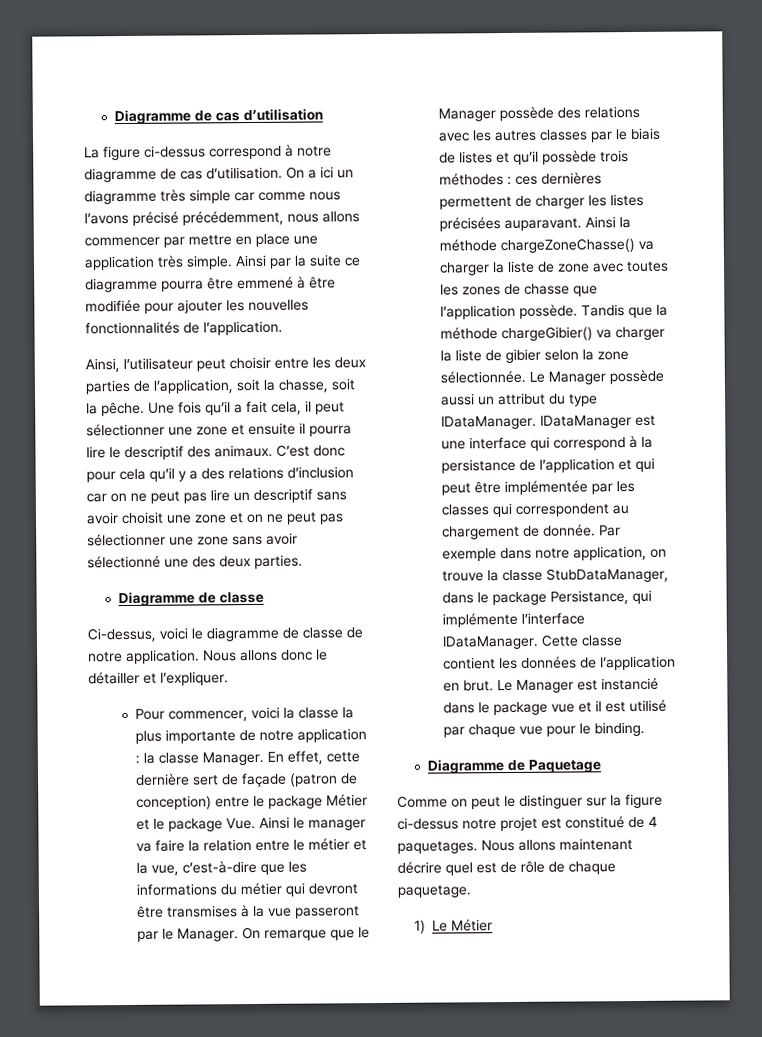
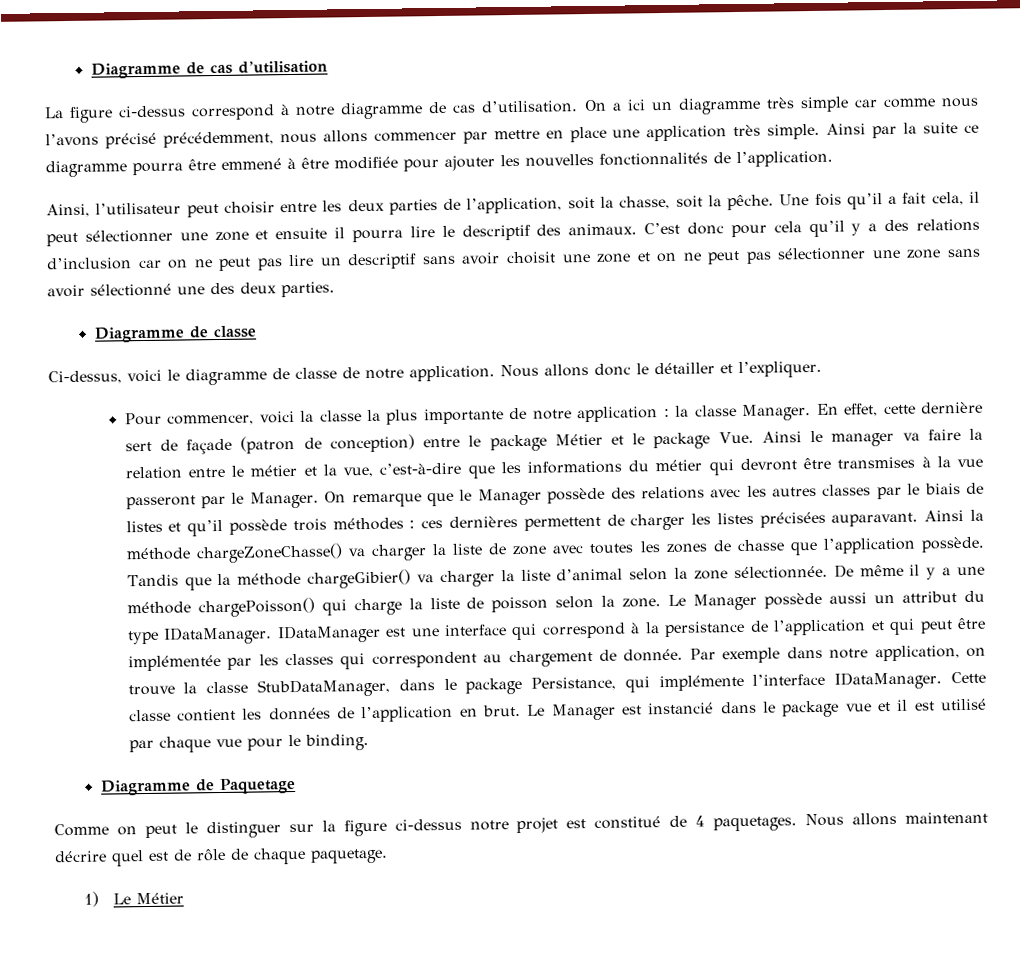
[484,348,541,364] de gibier -> [556,568,624,581] d’animal
(526, 377) none -> [833,564,985,580] [126,595,662,618] De même il y a une méthode chargePoisson() qui charge la liste de poisson selon la zone.

